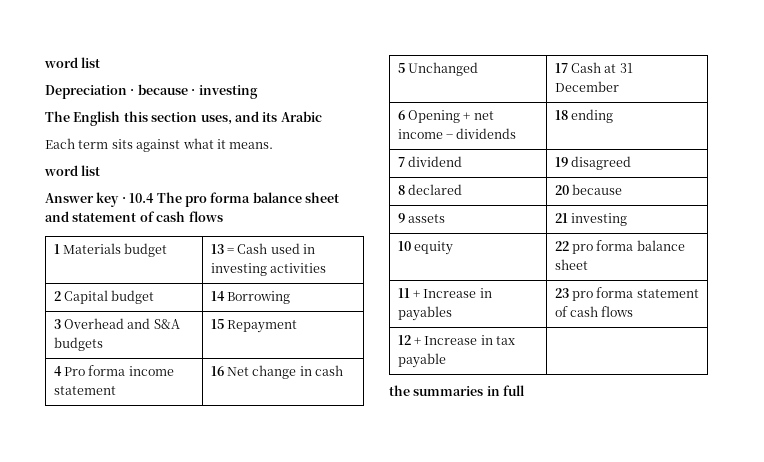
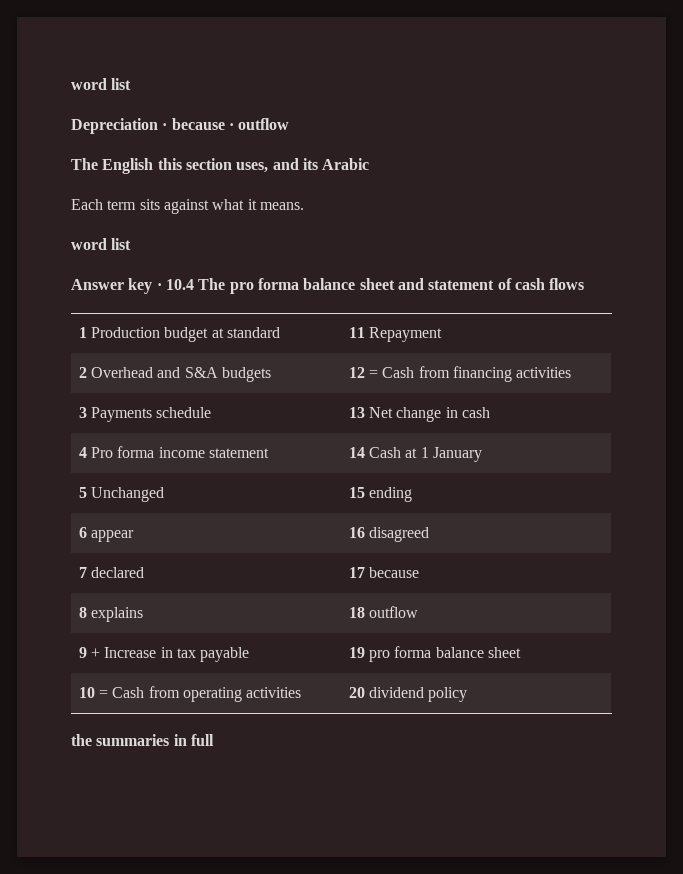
[198,85,258,99] investing -> [238,118,290,130] outflow
[62,243,168,257] [210,243,316,254] [210,263,326,276] [53,290,155,304] [210,291,290,304] [53,318,180,329] [53,337,103,351] [210,319,297,333] Materials budget | 13 = Cash used in investing activities // 2 Capital budget | 14 Borrowing // 3 Overhead and S&A budgets | 15 Repayment -> [91,327,281,342] [348,327,443,342] [78,367,272,382] [348,366,572,382] [78,407,212,422] [348,407,491,422] Production budget at standard | 11 Repayment // 2 Overhead and S&A budgets | 12 = Cash from financing activities // 3 Payments schedule | 13 Net change in cash
[210,365,344,379] [397,62,478,76] [554,62,633,73] [554,81,619,92] [397,110,494,123] [397,128,517,139] [554,109,613,123] [397,156,462,167] [554,156,631,170] [397,184,462,195] [554,184,622,195] [397,213,445,223] [554,213,627,226] [397,241,453,255] [554,240,685,254] [554,259,588,270] [397,288,492,298] [397,306,452,321] [554,287,699,301] [554,306,634,317] [397,335,411,345] 16 Net change in cash // 5 Unchanged | 17 Cash at 31 December // 6 Opening + net income − dividends | 18 ending // 7 dividend | 19 disagreed // 8 declared | 20 because // 9 assets | 21 investing // 10 equity | 22 pro forma balance sheet // 11 + Increase in payables | 23 pro forma statement of cash flows // 12 -> [348,447,483,462] [78,487,165,502] [348,487,413,502] [78,527,135,542] [348,527,430,542] [78,567,145,578] [348,567,420,578] [78,607,144,622] [348,606,419,618] [78,647,87,658] 14 Cash at 1 January // 5 Unchanged | 15 ending // 6 appear | 16 disagreed // 7 declared | 17 because // 8 explains | 18 outflow // 9
(446, 360) none -> [348,646,522,662] [78,686,302,702] [348,687,468,702] 19 pro forma balance sheet // 10 = Cash from operating activities | 20 dividend policy

